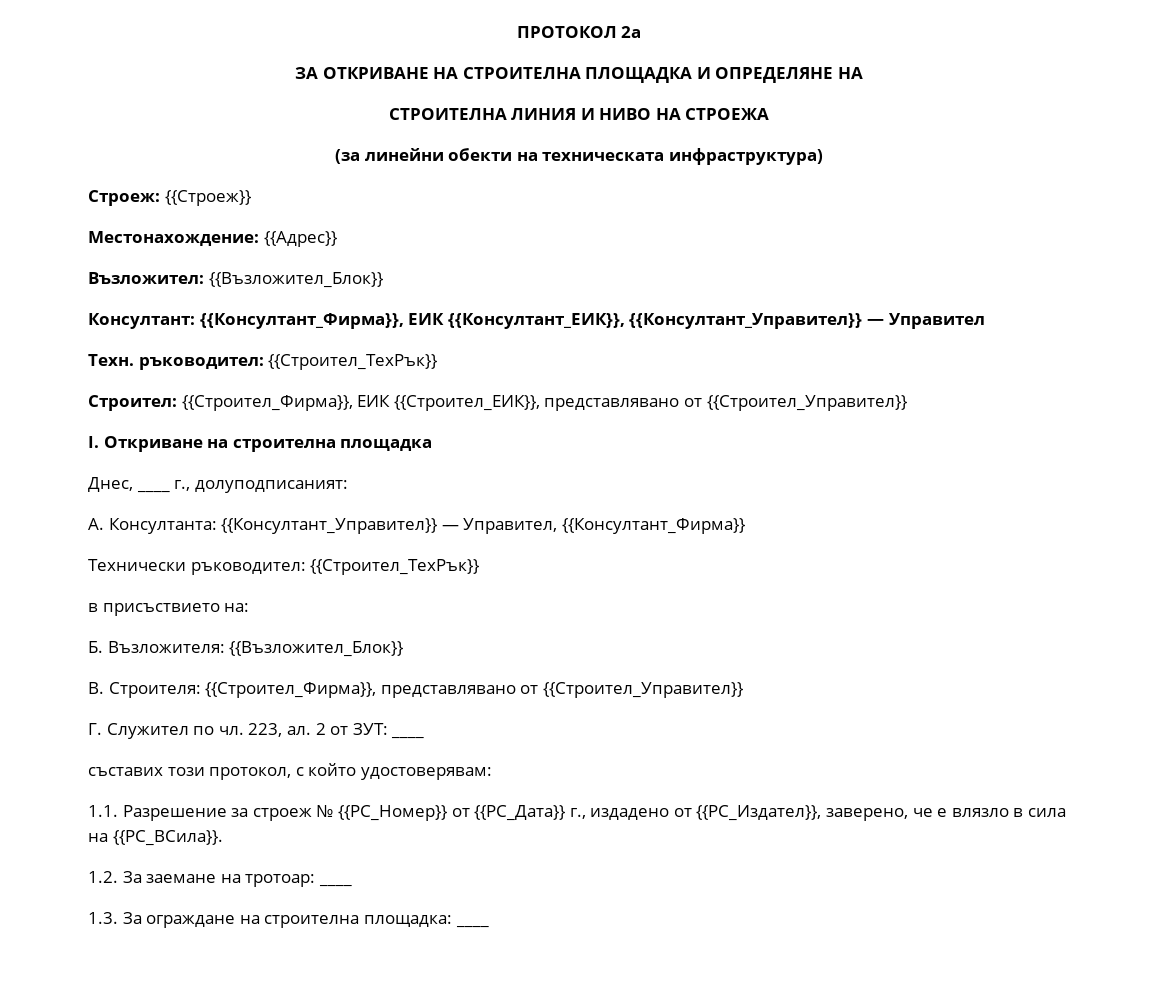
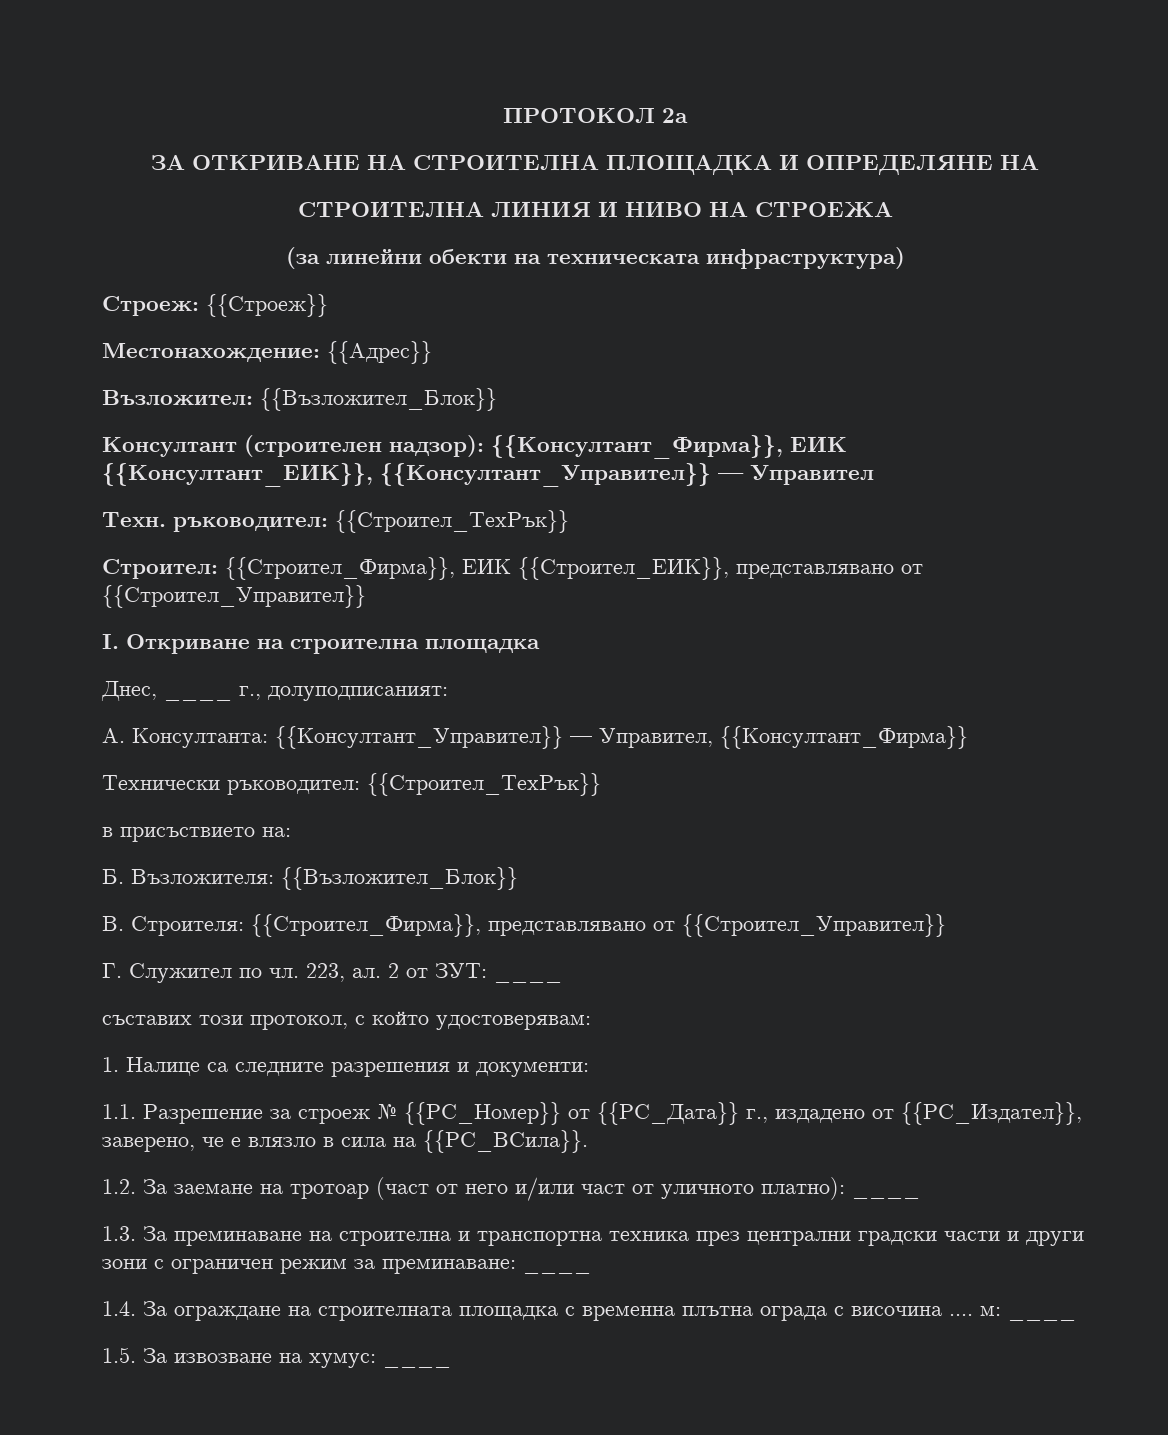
[88,313,195,329] Консултант: -> [102,435,484,457] Консултант (строителен надзор):
(492, 773) none -> [102,1057,589,1077] // 1. Налице са следните разрешения и документи:
[245,874,352,887] [88,912,452,928] тротоар: ____ // 1.3. За ограждане на строителна площадка: -> [290,1177,920,1201] [102,1226,1084,1246] [102,1259,591,1274] [102,1301,1001,1321] [1008,1316,1076,1321] [102,1347,376,1368] тротоар (част от него и/или част от уличното платно): ____ // 1.3. За преминаване на строителна и транспортна техника през централни градски части и други зони с ограничен режим за преминаване: ____ // 1.4. За ограждане на строителната площадка с временна плътна ограда с височина .... м: ____ // 1.5. За извозване на хумус:

